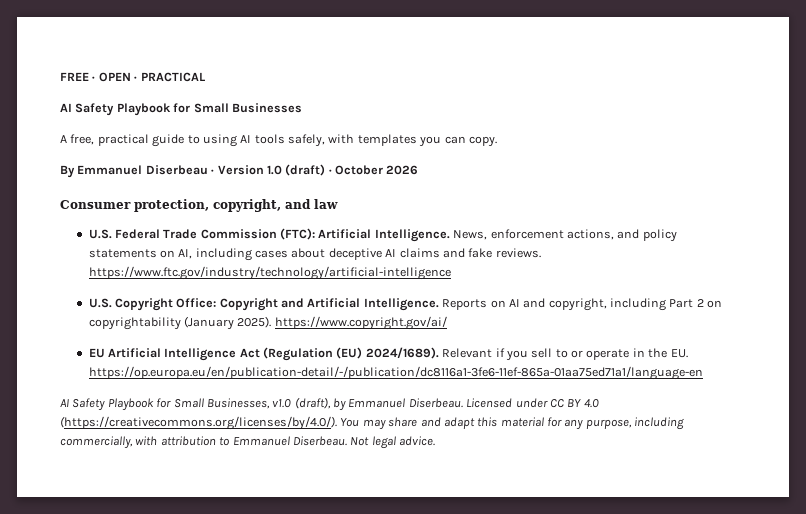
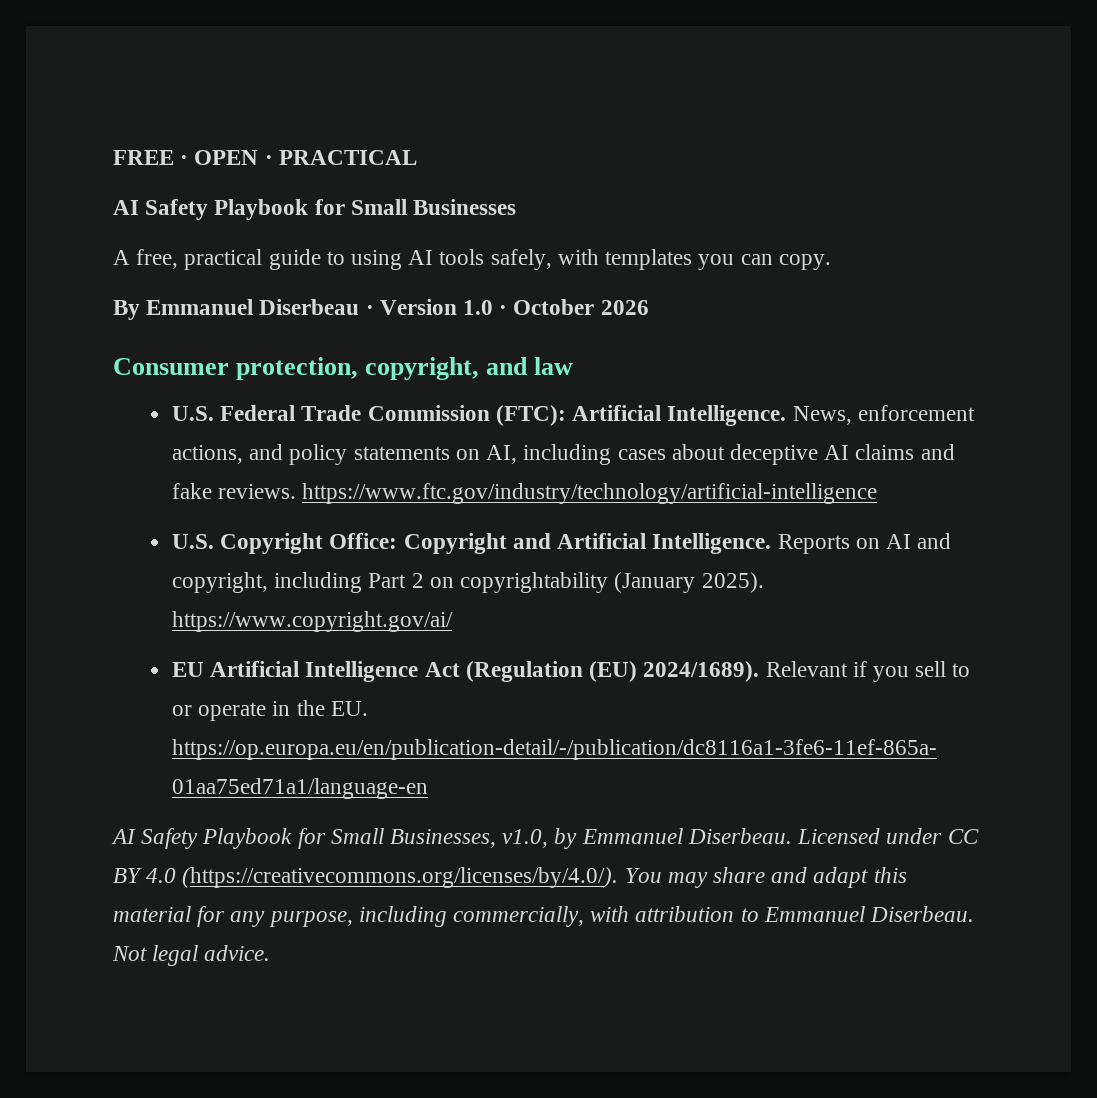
[285,164,326,176] (draft) -> (494, 307) none
[272,397,331,409] v1.0 (draft), -> [502,829,549,848] v1.0,

